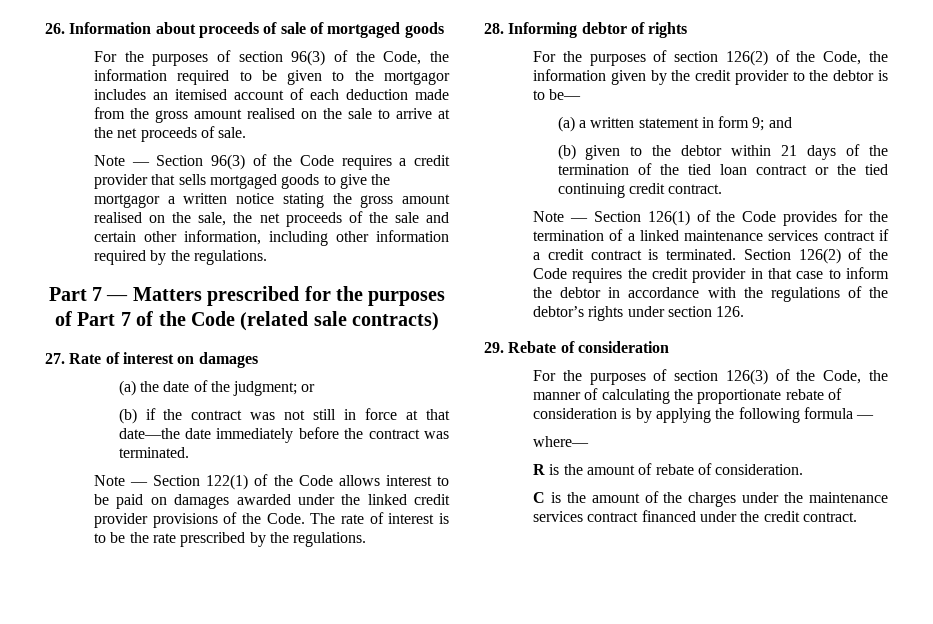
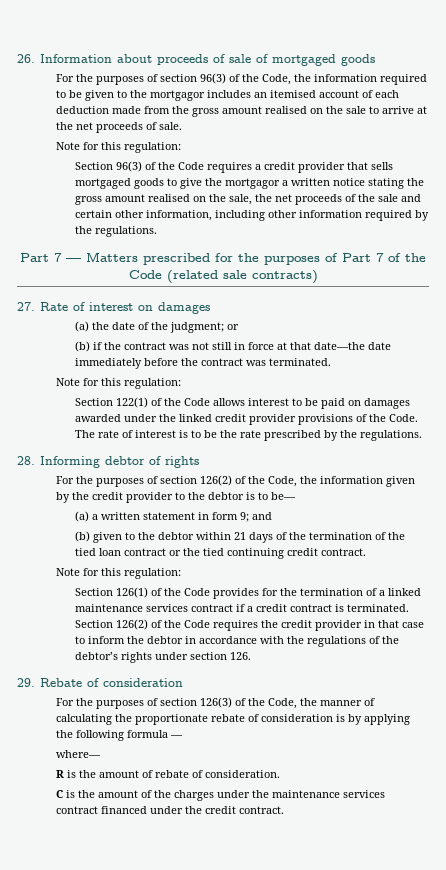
[131,162,150,166] — -> [82,142,181,153] for this regulation: //
[130,482,149,486] — -> [82,378,181,389] for this regulation: //
[569,218,588,222] — -> [82,568,181,579] for this regulation: //

